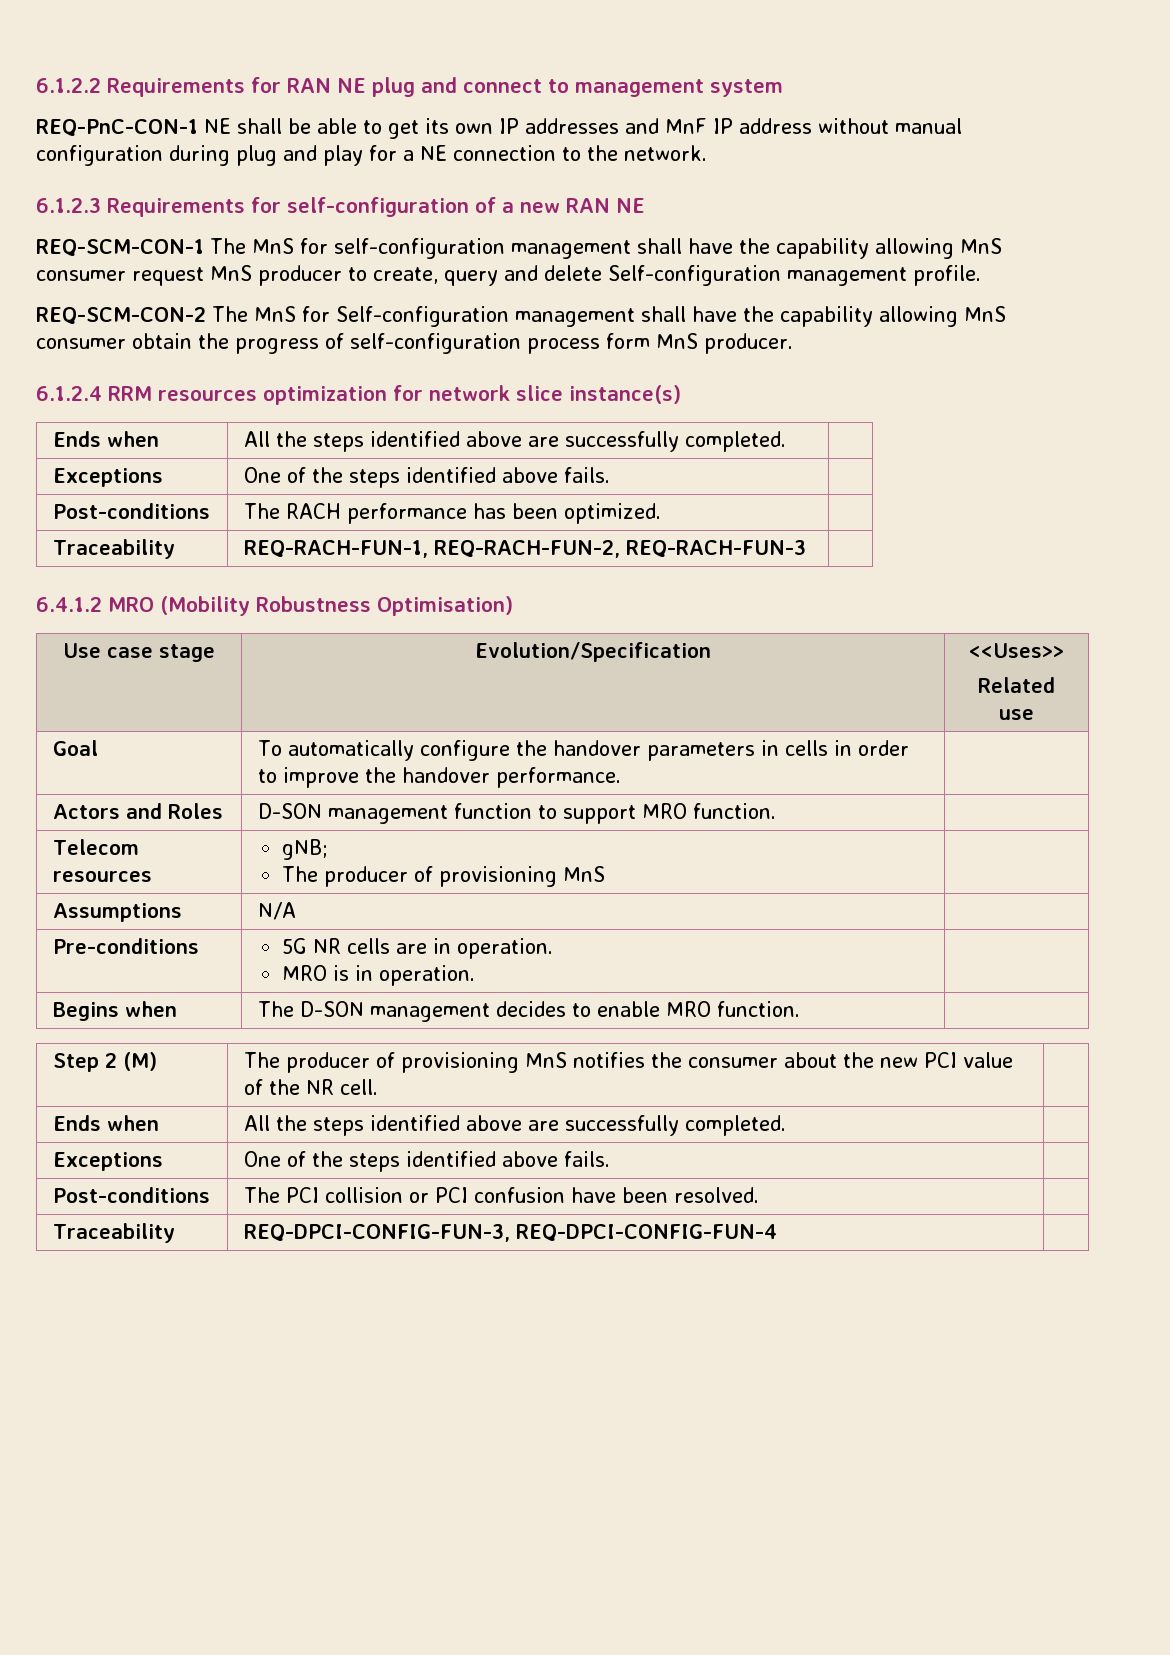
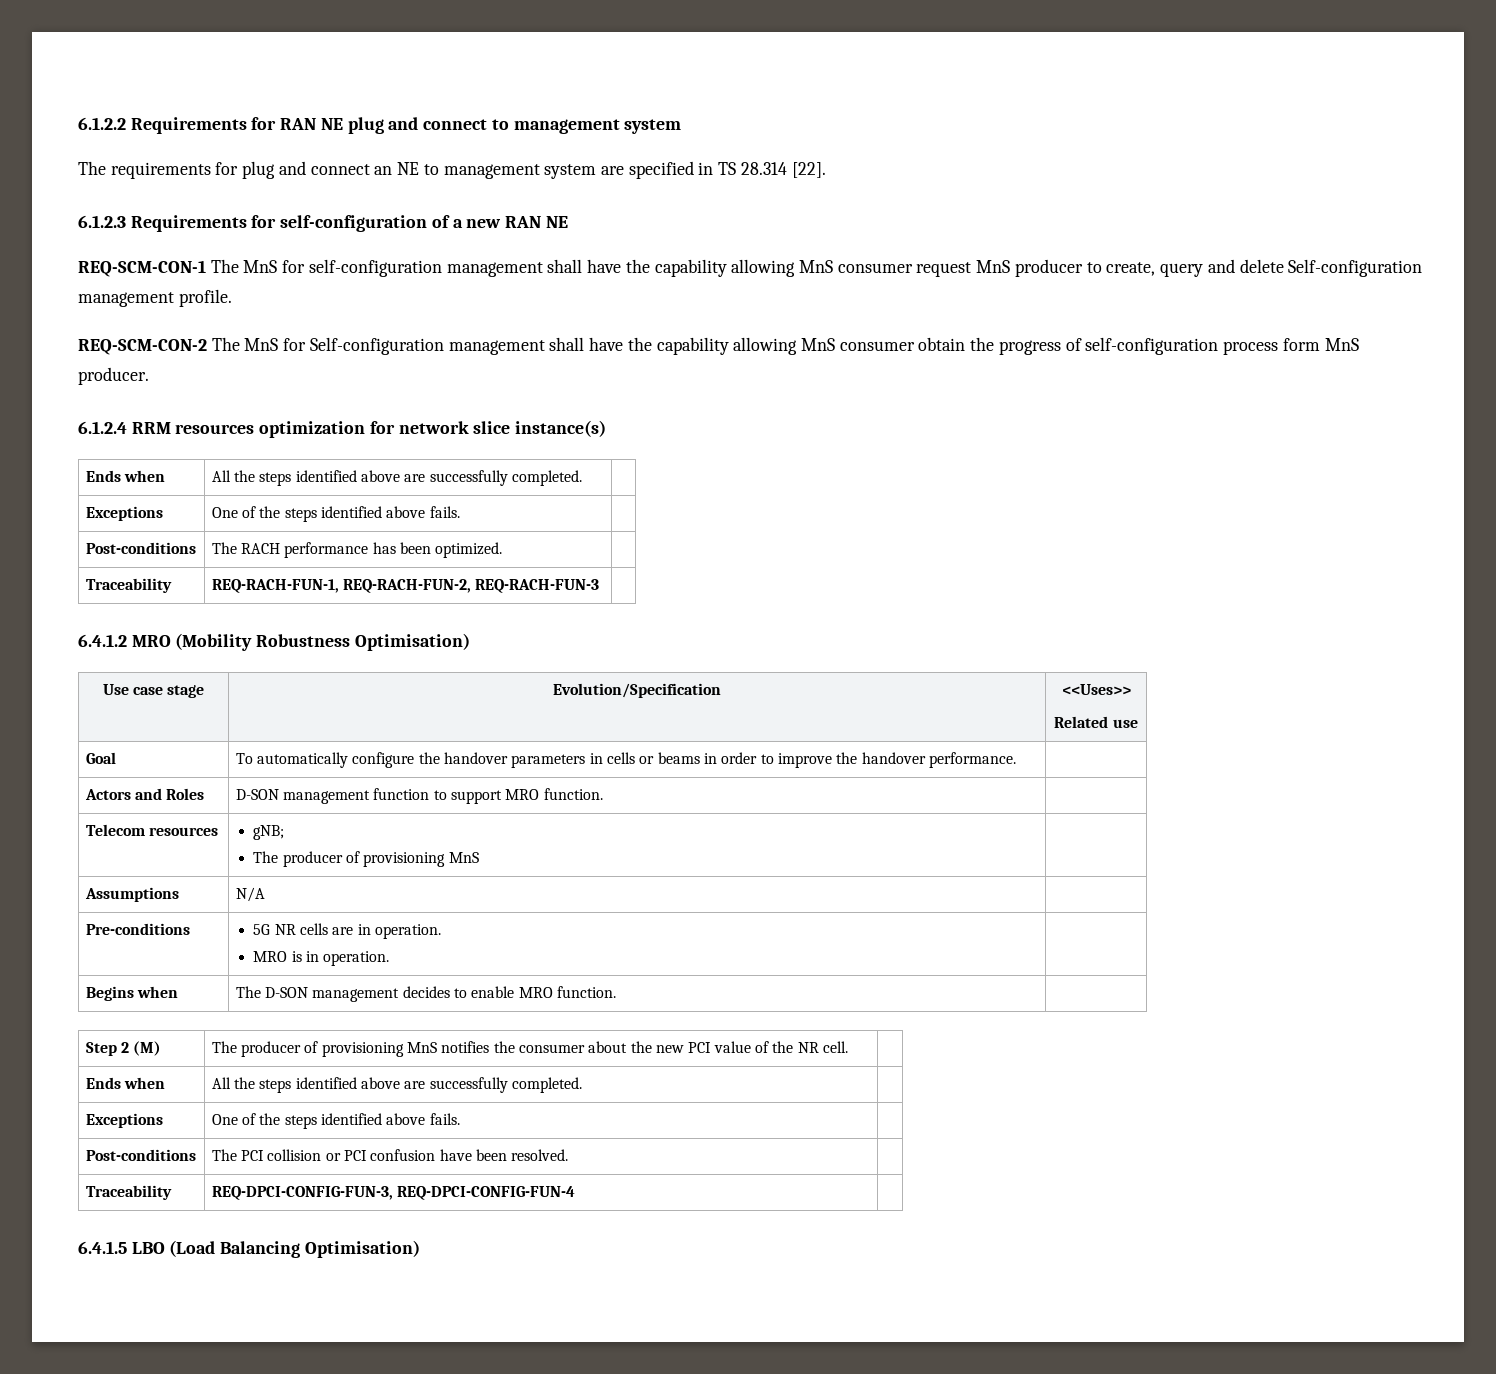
[36,118,962,139] [36,145,707,166] REQ-PnC-CON-1 NE shall be able to get its own IP addresses and MnF IP address without manual configuration during plug and play for a NE connection to the network. -> [78,161,826,179] The requirements for plug and connect an NE to management system are specified in TS 28.314 [22].
(828, 748) none -> [639,752,700,764] or beams
(777, 1233) none -> [78,1240,420,1258] // 6.4.1.5 LBO (Load Balancing Optimisation)

